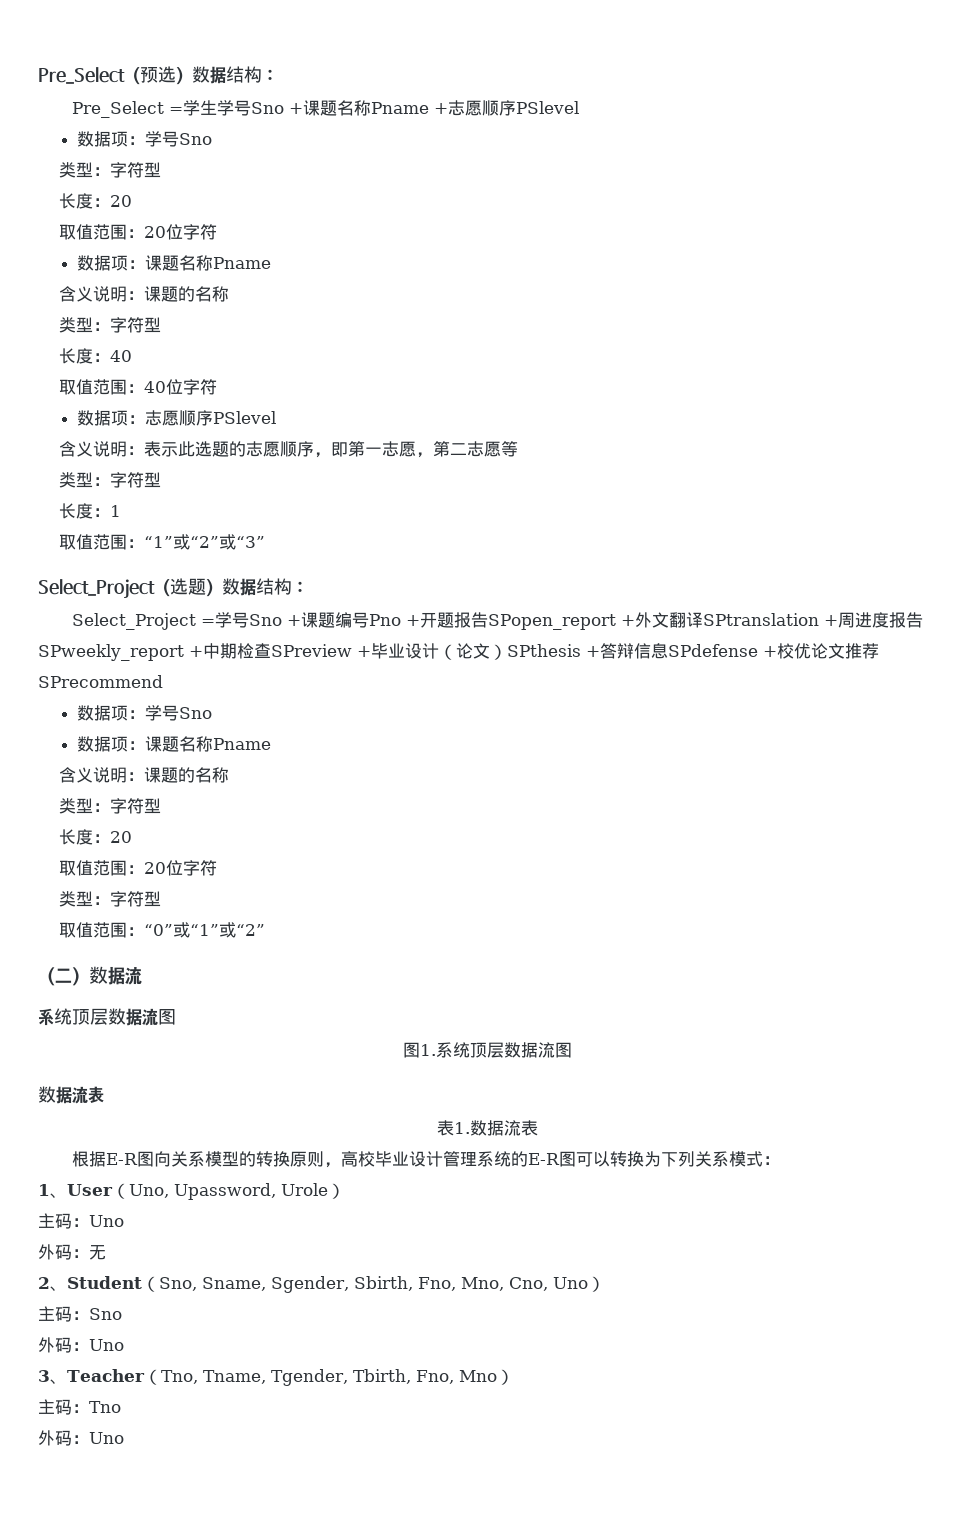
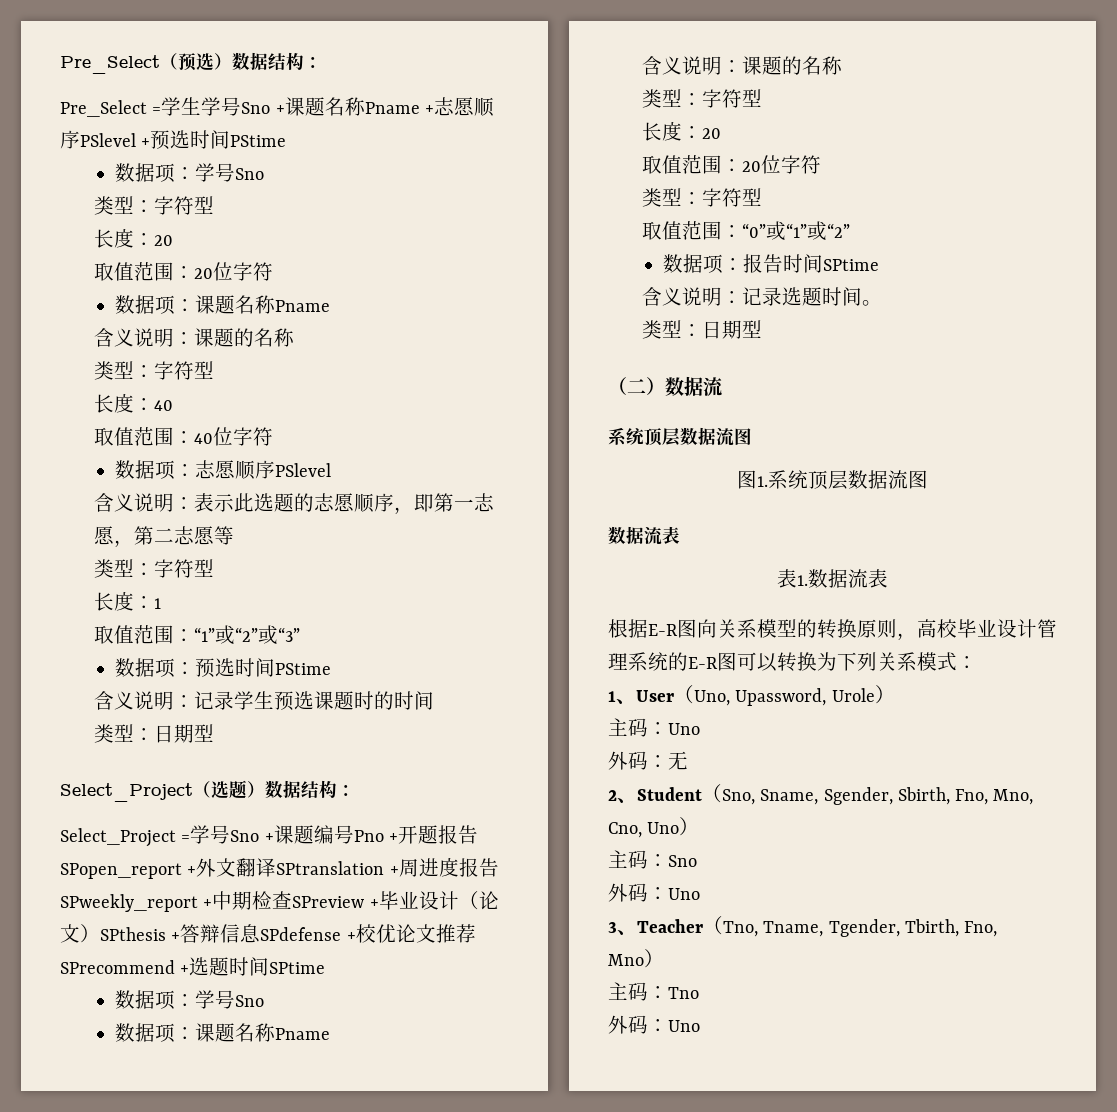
(579, 107) none -> [141,130,287,150] +预选时间PStime
(265, 542) none -> [114,658,331,678] [93,691,434,711] [93,724,214,743] // 数据项：预选时间PStime // 含义说明：记录学生预选课题时的时间 // 类型：日期型
(163, 681) none -> [180,957,326,976] +选题时间SPtime
(265, 930) none -> [662,254,879,274] [641,287,882,306] [641,320,762,339] // 数据项：报告时间SPtime // 含义说明：记录选题时间。 // 类型：日期型

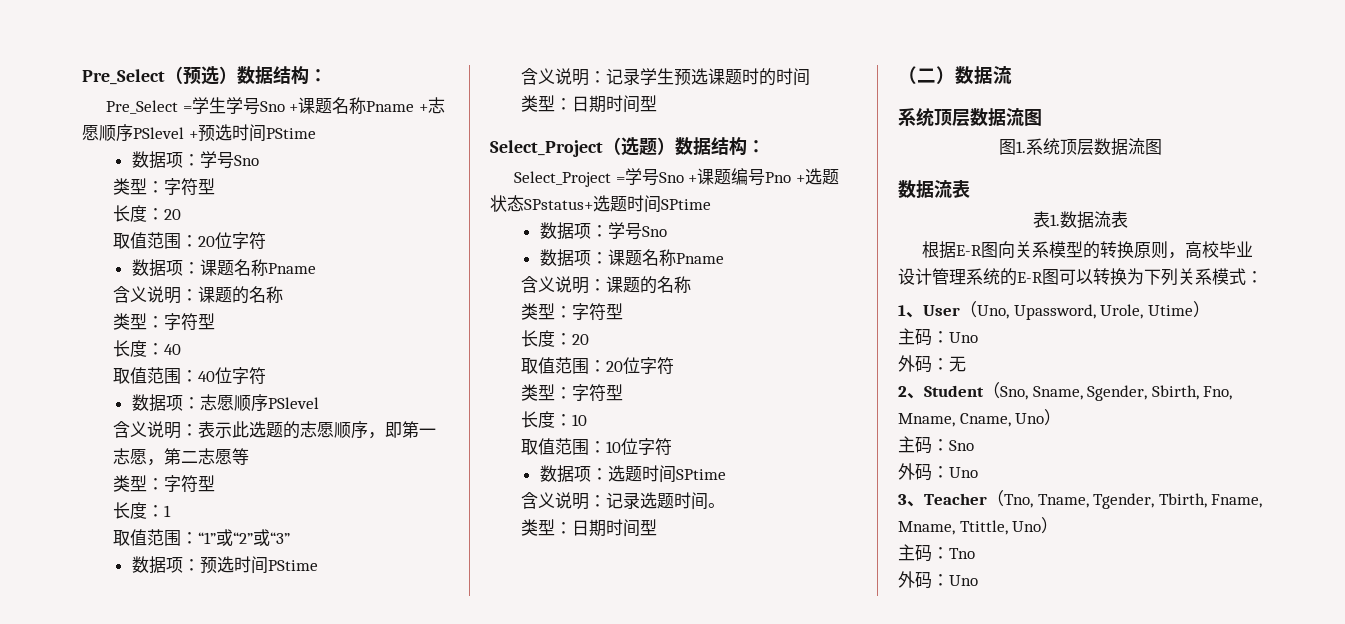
(194, 733) none -> [605,95,640,113] 时间
[397,825,478,844] [60,858,499,879] [60,891,499,912] [60,924,476,943] [60,960,190,974] 开题报告SPopen_report +外文翻译SPtranslation +周进度报告SPweekly_report +中期检查SPreview +毕业设计（论文）SPthesis +答辩信息SPdefense +校优论文推荐SPrecommend + -> [805,168,840,185] [490,195,593,212] 选题状态SPstatus+
[641,221,850,241] [662,254,783,274] // 取值范围：“0”或“1”或“2” // 数据项：报告 -> [520,411,587,428] [520,438,672,456] [539,465,642,483] // 长度：10 // 取值范围：10位字符 // 数据项：选题
(742, 329) none -> [605,519,640,537] 时间
[831,688,875,702] Urole -> [1100,304,1193,319] Urole, Utime
[993,789,1034,805] [608,822,642,838] Mno, Cno, -> [898,413,1011,427] Mname, Cname,
[964,921,998,937] [608,954,644,966] Fno, Mno -> [1211,494,1263,508] [898,520,1042,535] Fname, Mname, Ttittle, Uno

